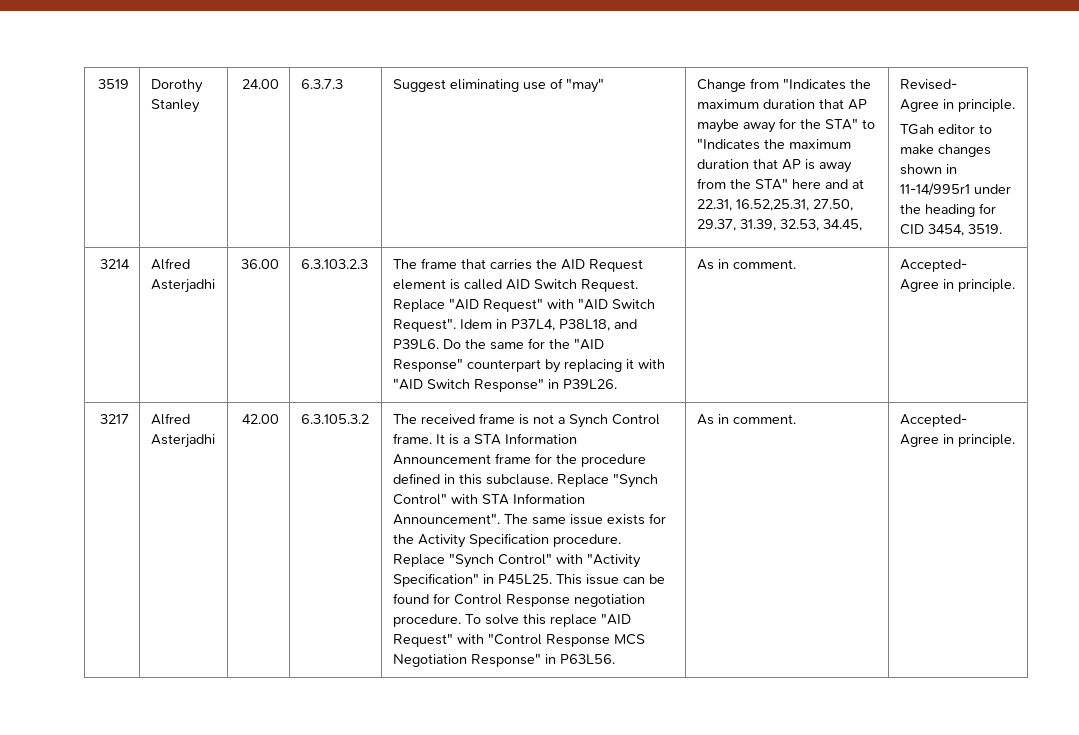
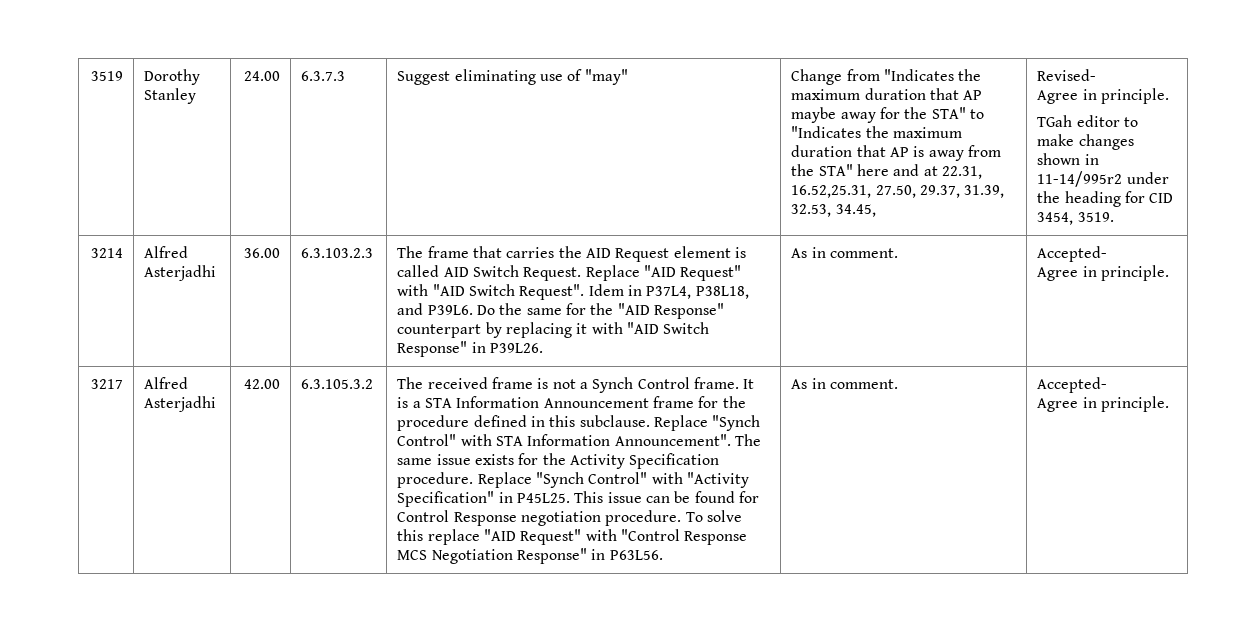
[899,183,970,196] 11-14/995r1 -> [1037,171,1123,187] 11-14/995r2

